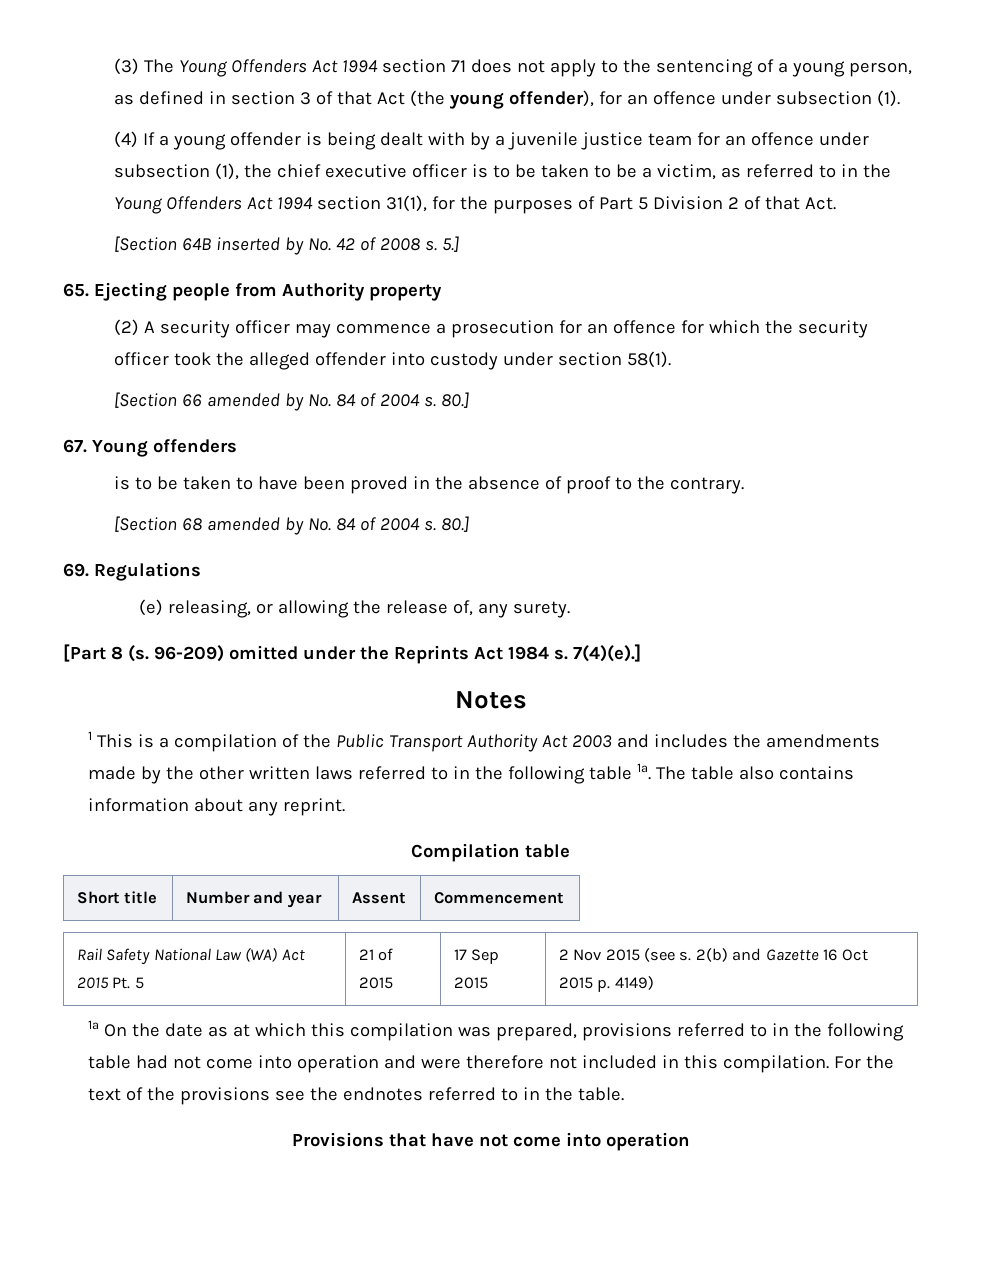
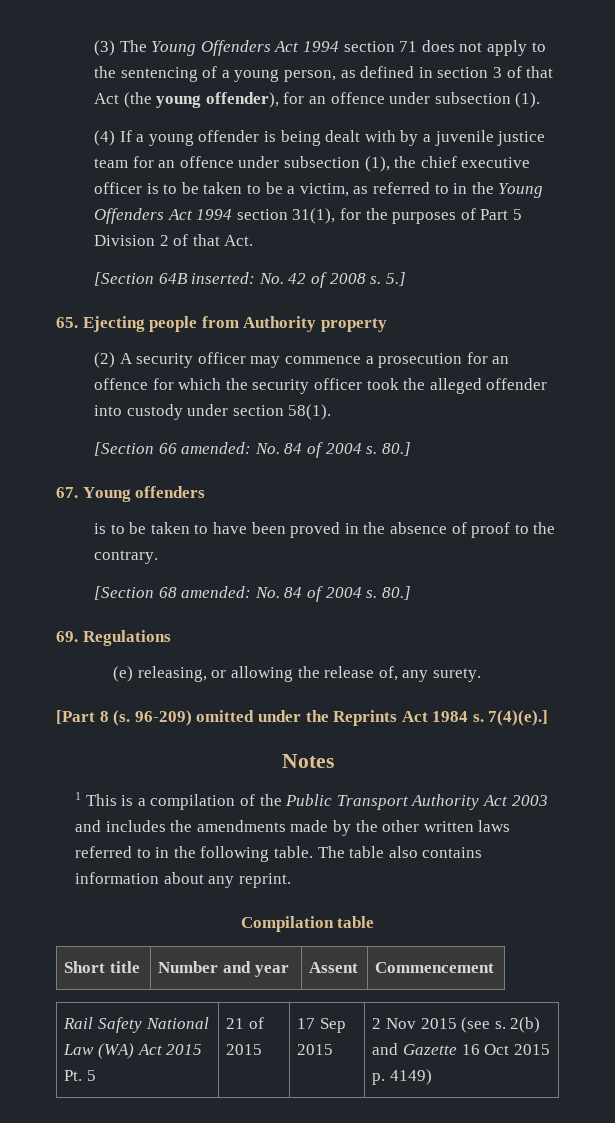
[215,237,304,255] inserted by -> [191,272,256,284] inserted:
[206,393,304,411] amended by -> [181,442,252,454] amended:
[206,517,304,535] amended by -> [181,586,252,598] amended:
[589,763,652,780] table 1a. -> [274,846,314,858] table.
[88,1020,905,1041] [88,1055,895,1073] [88,1087,625,1105] [291,1132,690,1151] // 1a On the date as at which this compilation was prepared, provisions referred to in the following table had not come into operation and were therefore not included in this compilation. For the text of the provisions see the endnotes referred to in the table. // Provisions that have not come into operation -> (432, 1077) none

